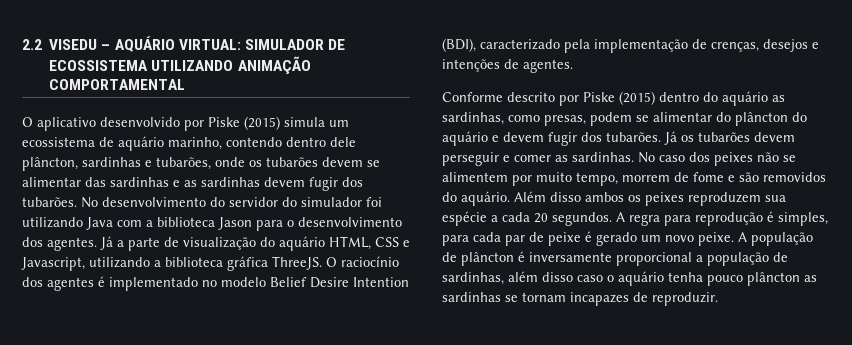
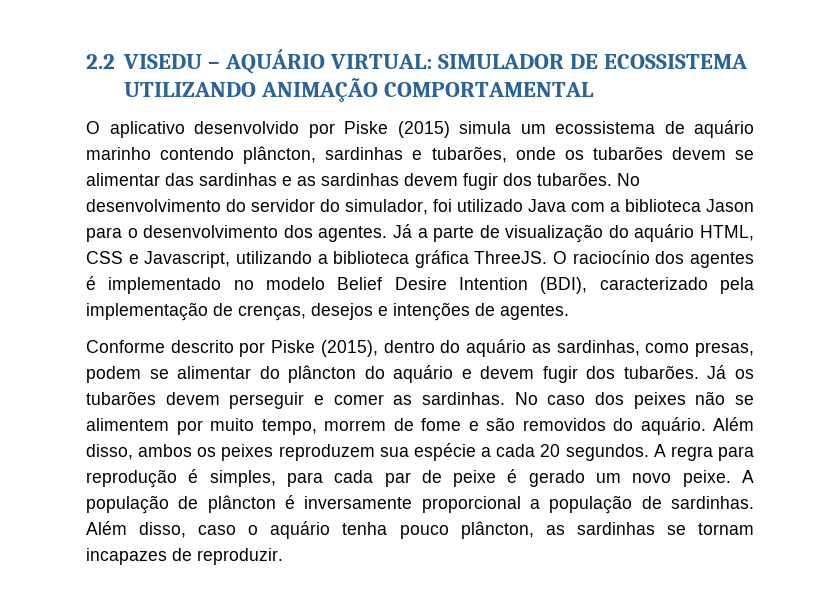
[168,137,356,150] marinho, contendo dentro dele -> [86,147,235,160] marinho contendo
[301,197,382,207] [22,217,83,228] simulador foi utilizando -> [345,199,523,215] simulador, foi utilizado
[619,91,655,105] (2015) -> [320,340,378,357] (2015),
[550,192,581,202] disso -> [86,444,133,460] disso,
[442,271,573,285] sardinhas, além disso -> [671,496,754,509] [86,521,187,538] sardinhas. Além disso,
[747,272,800,286] plâncton -> [460,521,534,539] plâncton,

